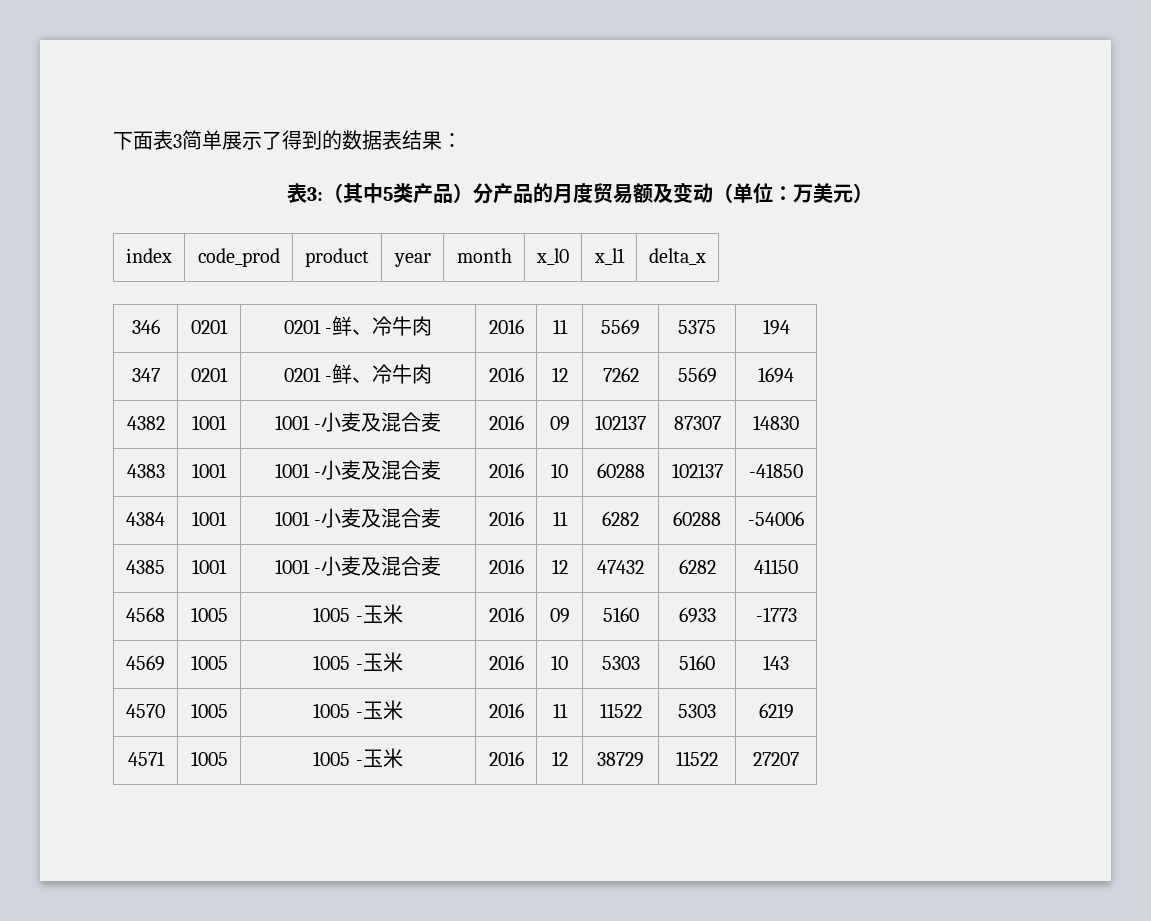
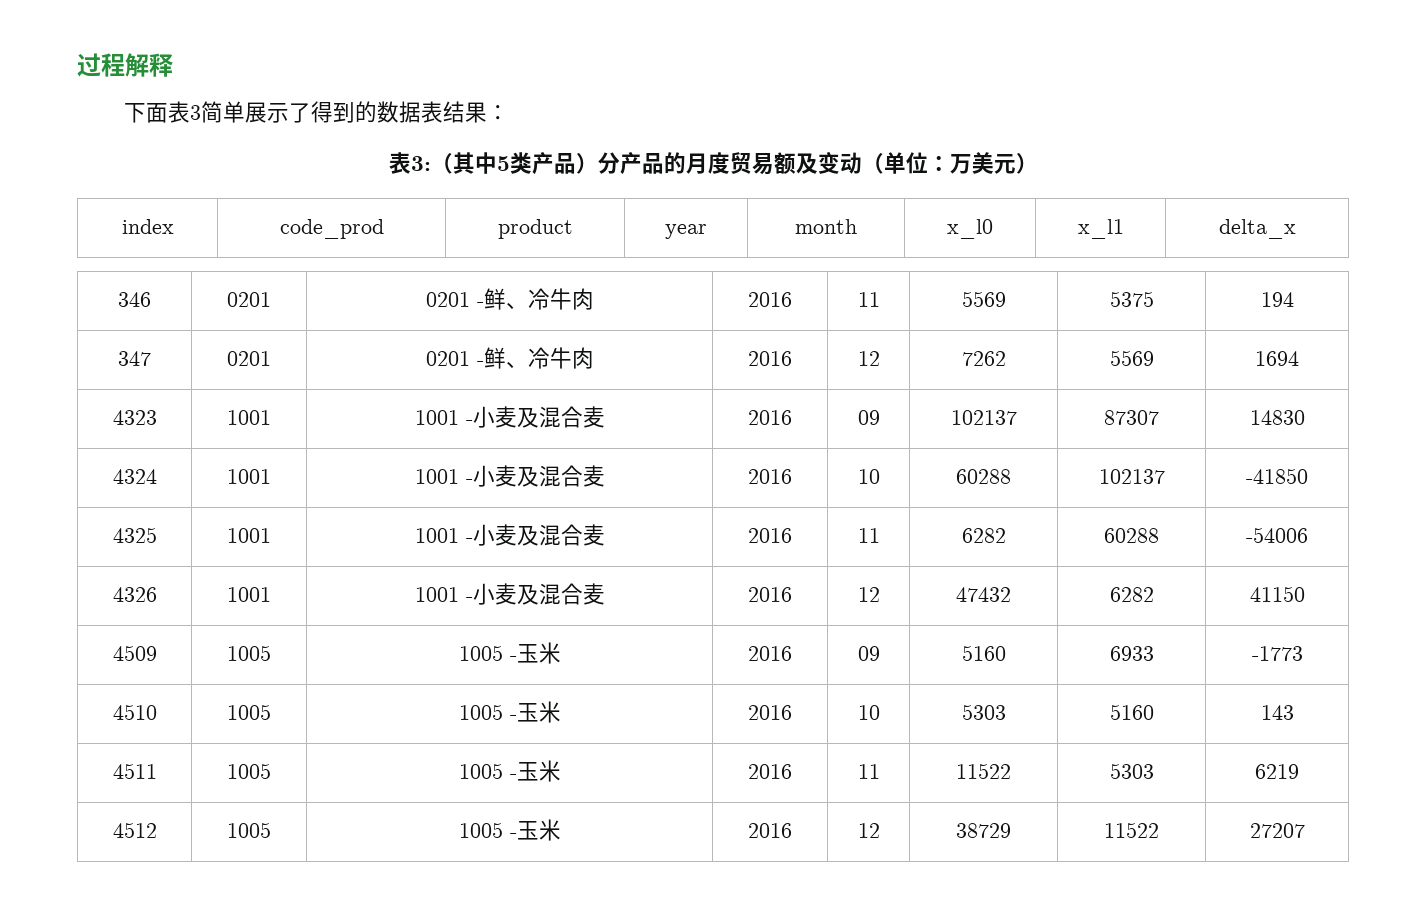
(113, 141) none -> [77,53,173,77] 过程解释 //
[126,416,165,430] 4382 -> [112,410,157,425] 4323
[126,464,165,478] 4383 -> [112,469,157,484] 4324
[126,512,165,526] 4384 -> [112,527,157,543] 4325
[126,560,165,574] 4385 -> [112,587,157,602] 4326
[126,607,165,622] 4568 -> [112,645,157,661] 4509
[126,655,165,671] 4569 -> [112,704,157,720] 4510
[126,704,165,718] 4570 -> [112,763,157,779] 4511
[127,751,165,766] 4571 -> [112,822,157,838] 4512

